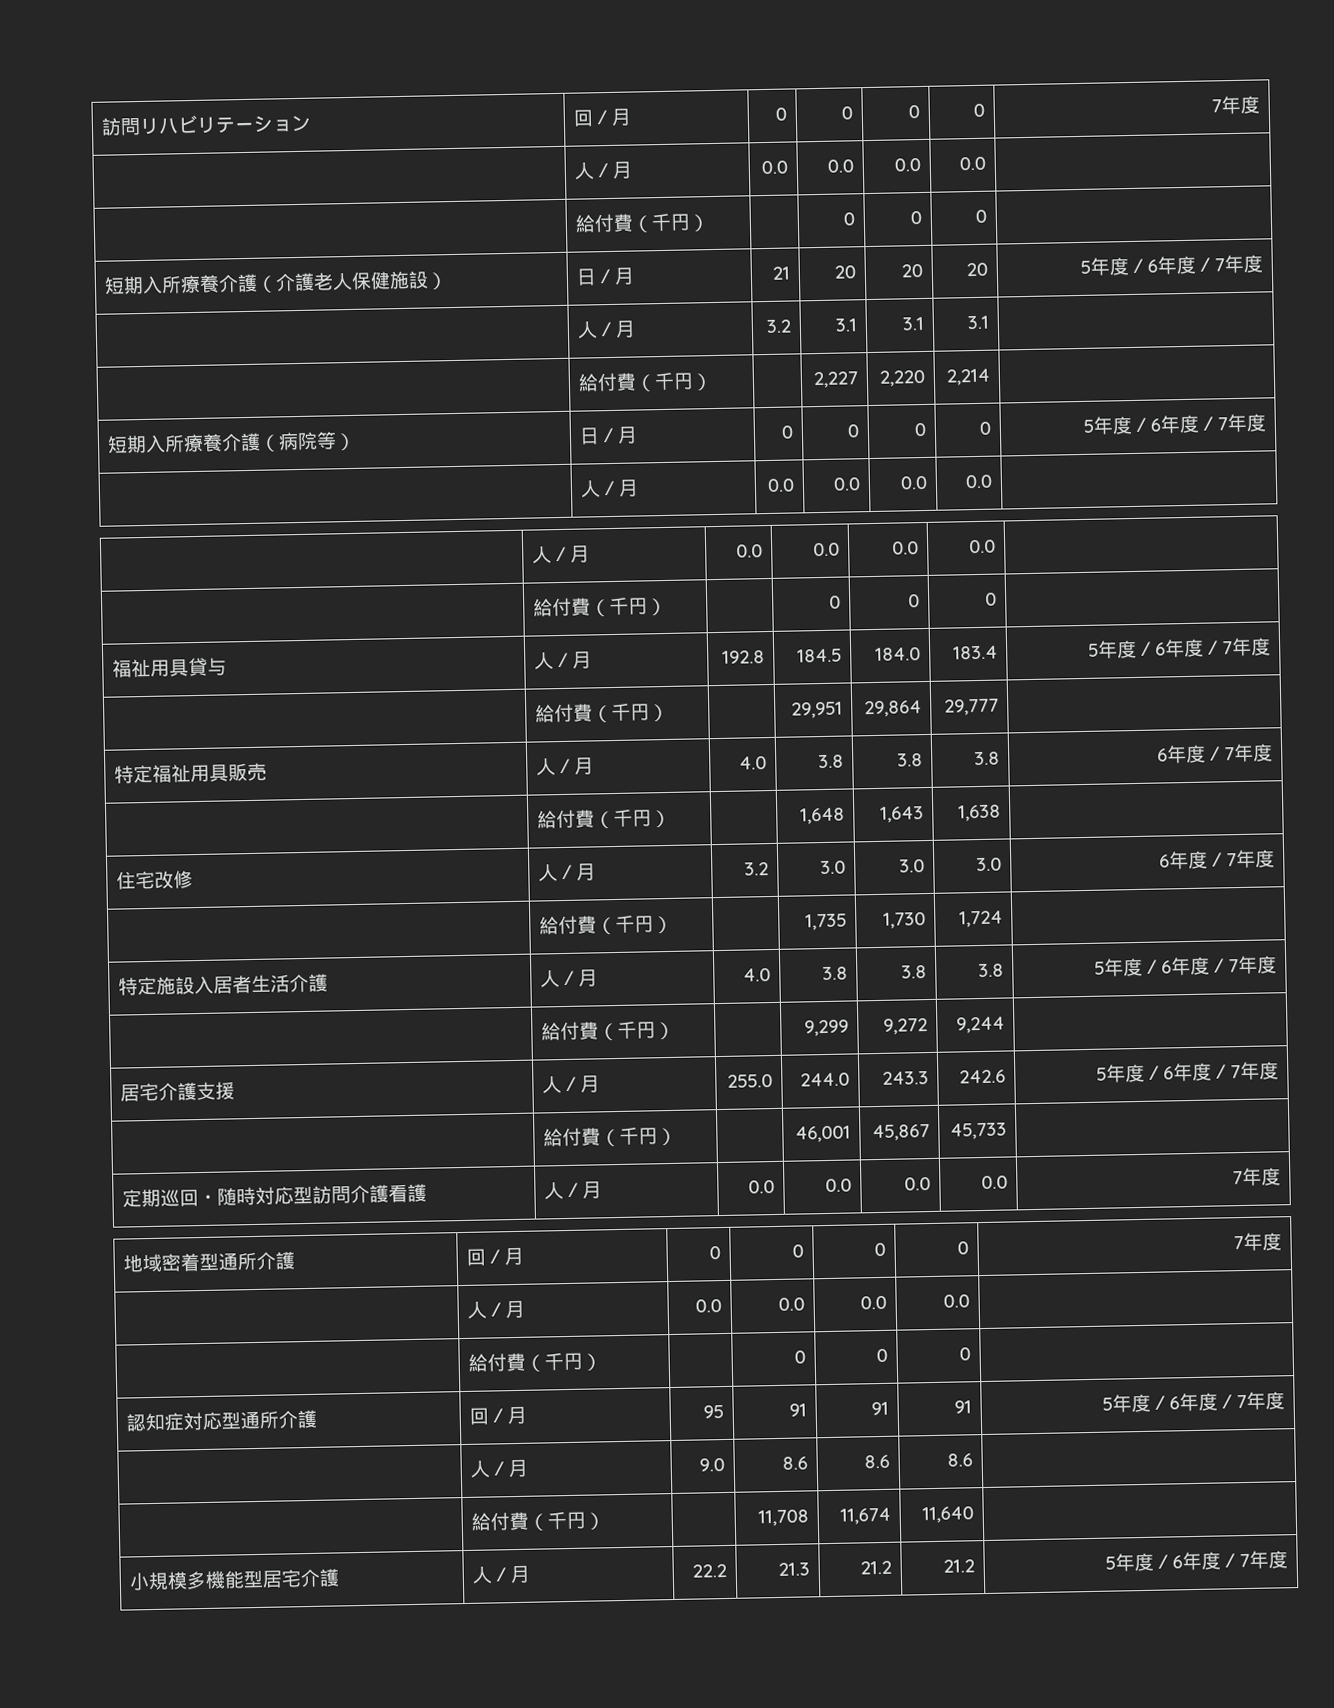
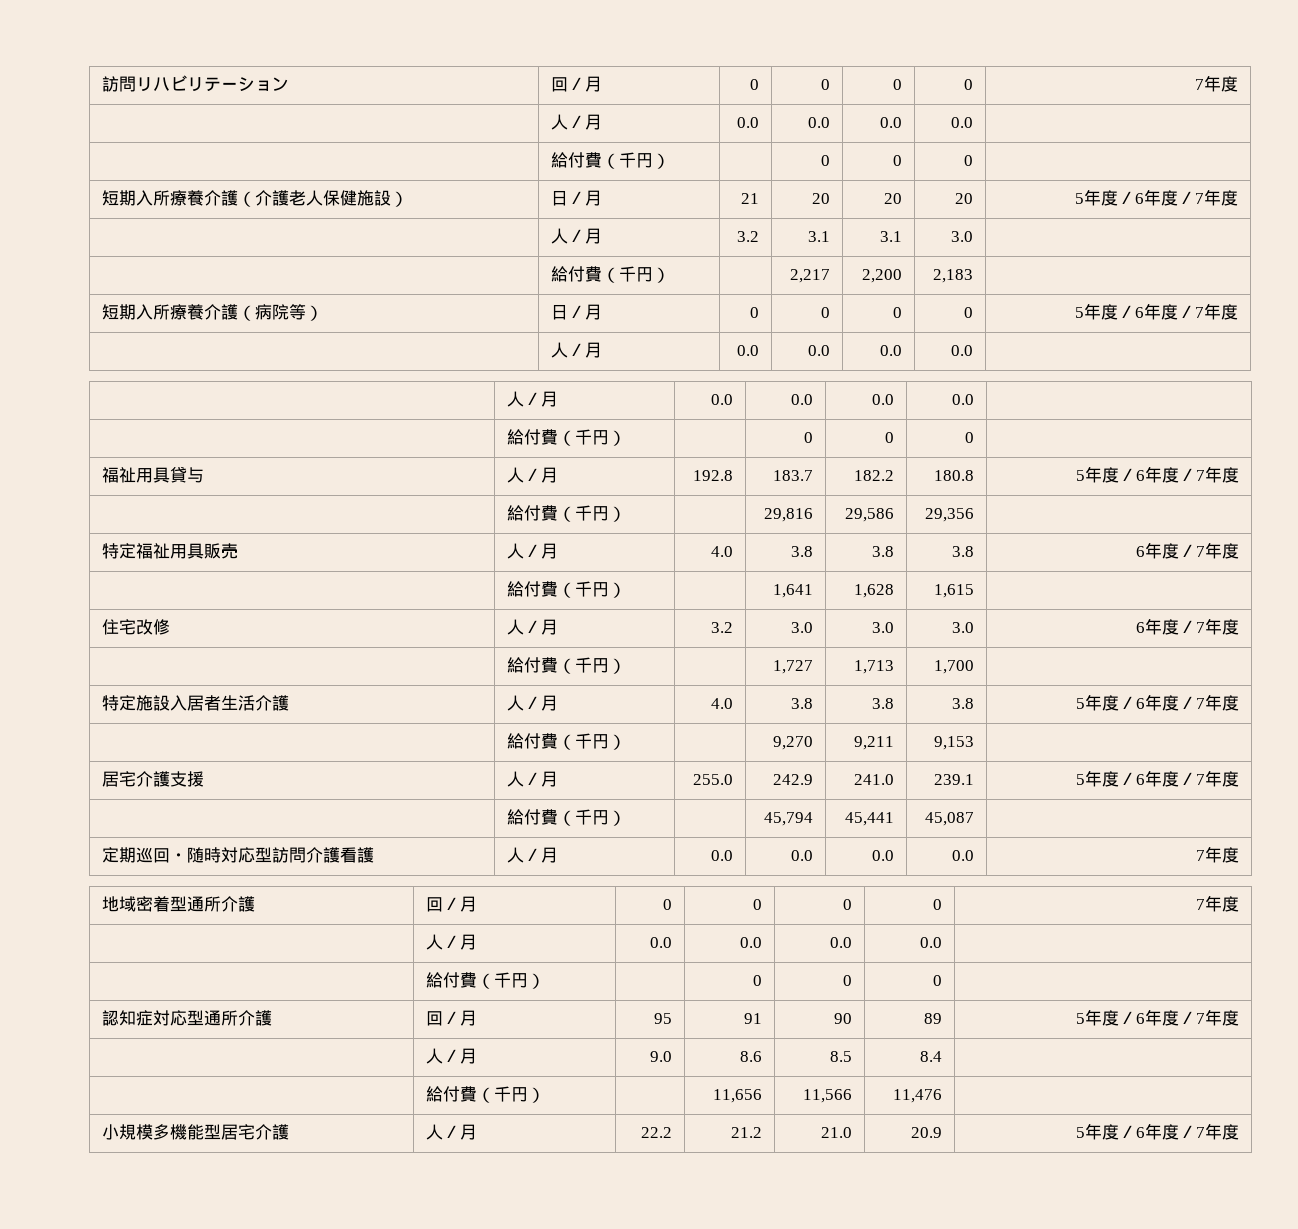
[967,315,990,330] [577,372,713,392] [813,371,860,389] [879,369,927,387] [946,368,992,386] 3.1 | // | 給付費（千円） | | 2,227 | 2,220 | 2,214 -> [951,231,974,242] [550,266,670,283] [790,269,831,283] [862,269,903,283] [933,269,974,283] 3.0 | // | 給付費（千円） | | 2,217 | 2,200 | 2,183
[797,648,843,663] [875,647,922,661] [953,645,999,660] 184.5 | 184.0 | 183.4 -> [773,470,814,481] [854,470,895,481] [934,470,975,481] 183.7 | 182.2 | 180.8
[791,701,844,719] [864,700,923,718] [944,698,1000,716] 29,951 | 29,864 | 29,777 -> [764,508,814,522] [845,508,895,522] [925,508,975,522] 29,816 | 29,586 | 29,356
[800,807,846,825] [880,806,925,823] [958,804,1002,822] 1,648 | 1,643 | 1,638 -> [773,584,814,598] [854,584,895,598] [934,584,975,598] 1,641 | 1,628 | 1,615
[805,913,848,931] [883,912,927,929] [959,910,1004,928] 1,735 | 1,730 | 1,724 -> [773,660,814,674] [854,660,895,674] [934,660,975,674] 1,727 | 1,713 | 1,700
[804,1019,850,1037] [883,1018,929,1035] [956,1016,1006,1034] 9,299 | 9,272 | 9,244 -> [773,736,814,750] [854,736,895,750] [934,736,975,750] 9,270 | 9,211 | 9,153
[800,1072,851,1087] [882,1071,930,1085] [959,1069,1007,1084] 244.0 | 243.3 | 242.6 -> [773,774,814,785] [854,774,895,785] [934,774,975,785] 242.9 | 241.0 | 239.1
[795,1125,852,1143] [872,1123,931,1142] [950,1122,1008,1140] 46,001 | 45,867 | 45,733 -> [764,812,814,826] [845,812,895,826] [925,812,975,826] 45,794 | 45,441 | 45,087
[871,1401,890,1416] [954,1400,973,1414] 91 | 91 -> [834,1013,853,1024] [924,1013,943,1024] 90 | 89
[864,1454,891,1469] [947,1453,974,1467] [470,1511,605,1531] [758,1509,810,1527] [840,1507,892,1525] [922,1506,975,1524] 8.6 | 8.6 | // | 給付費（千円） | | 11,708 | 11,674 | 11,640 -> [830,1051,853,1062] [920,1051,943,1062] [425,1086,545,1103] [713,1089,763,1103] [803,1089,853,1103] [893,1089,943,1103] 8.5 | 8.4 | // | 給付費（千円） | | 11,656 | 11,566 | 11,476
[778,1562,811,1576] [860,1560,893,1575] [943,1559,976,1573] | 21.3 | 21.2 | 21.2 -> [731,1127,763,1138] [821,1127,853,1138] [911,1127,943,1138] | 21.2 | 21.0 | 20.9

